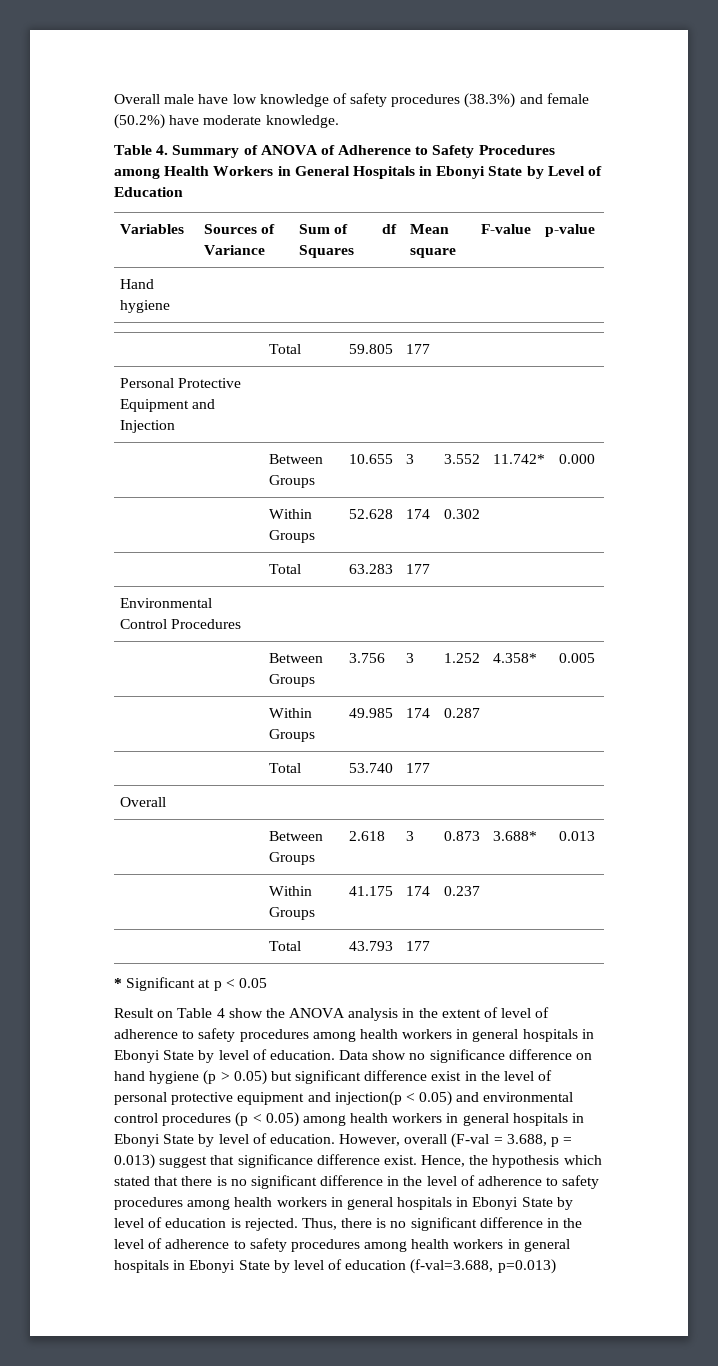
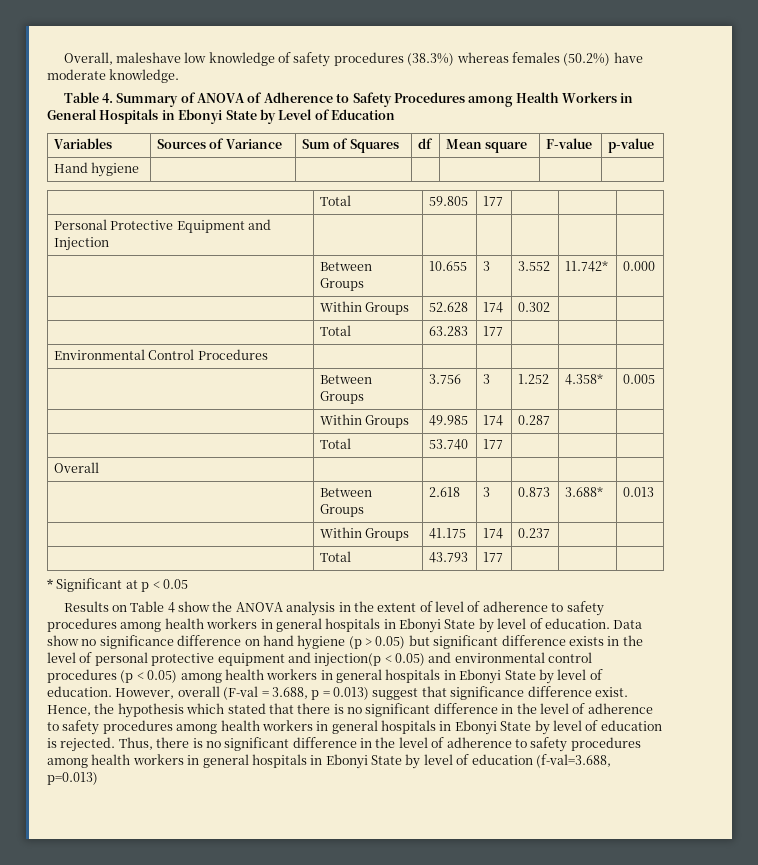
[114,94,229,104] Overall male have -> [63,52,181,65] Overall, maleshave
[519,93,589,104] and female -> [456,52,560,63] whereas females
[114,1008,154,1018] Result -> [63,601,109,612] Results
[431,1071,462,1081] exist -> [568,636,604,646] exists

